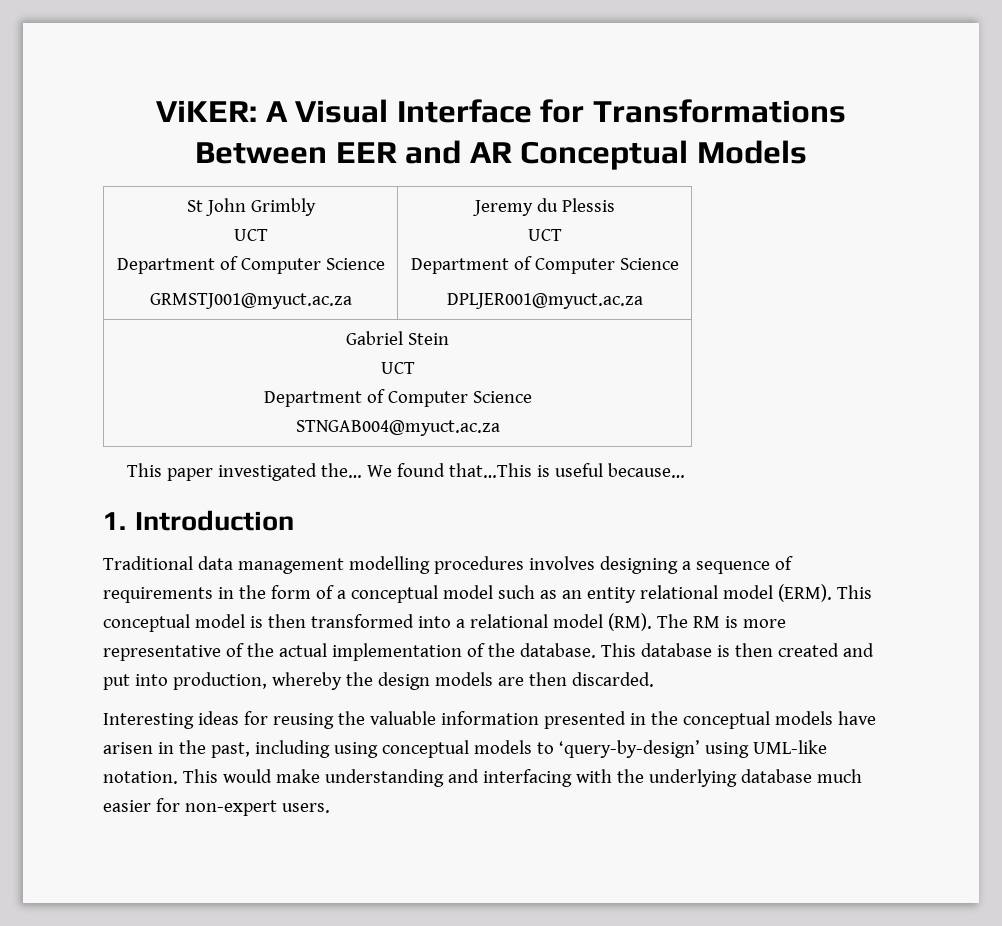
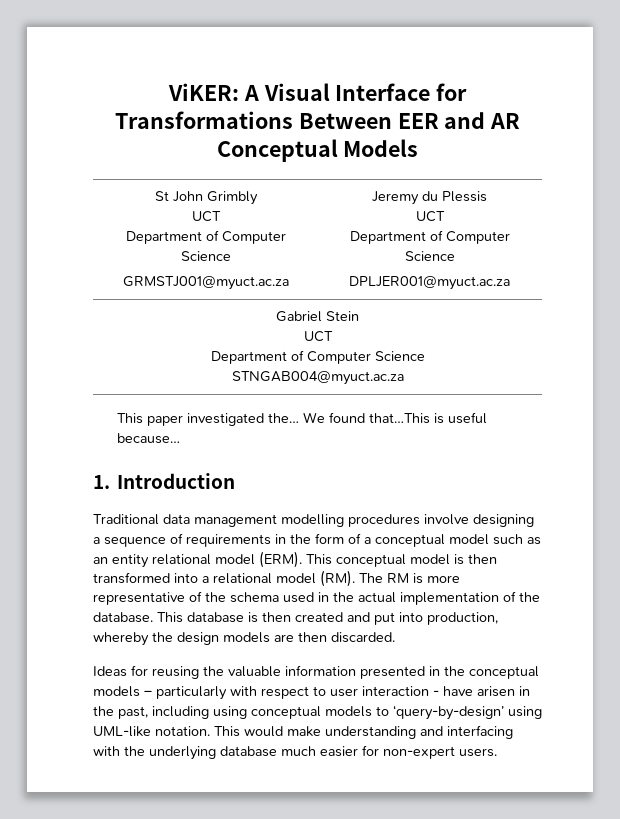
[528,556,595,570] involves -> [424,514,469,525] involve
(274, 650) none -> [230,592,354,603] schema used in the
[103,711,239,729] Interesting ideas -> [93,666,127,677] Ideas
(833, 718) none -> [144,686,439,700] – particularly with respect to user interaction -

